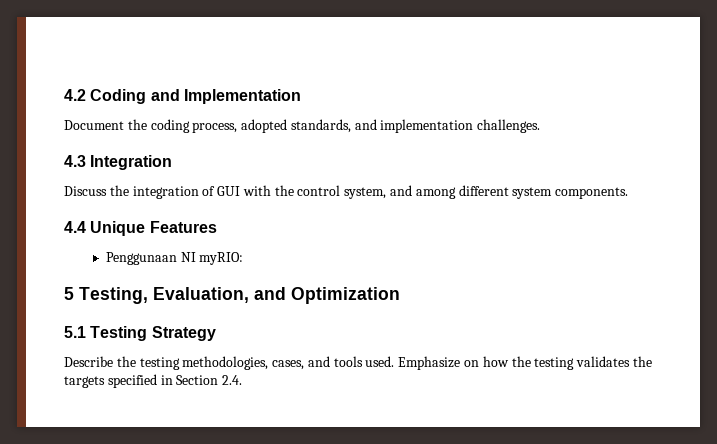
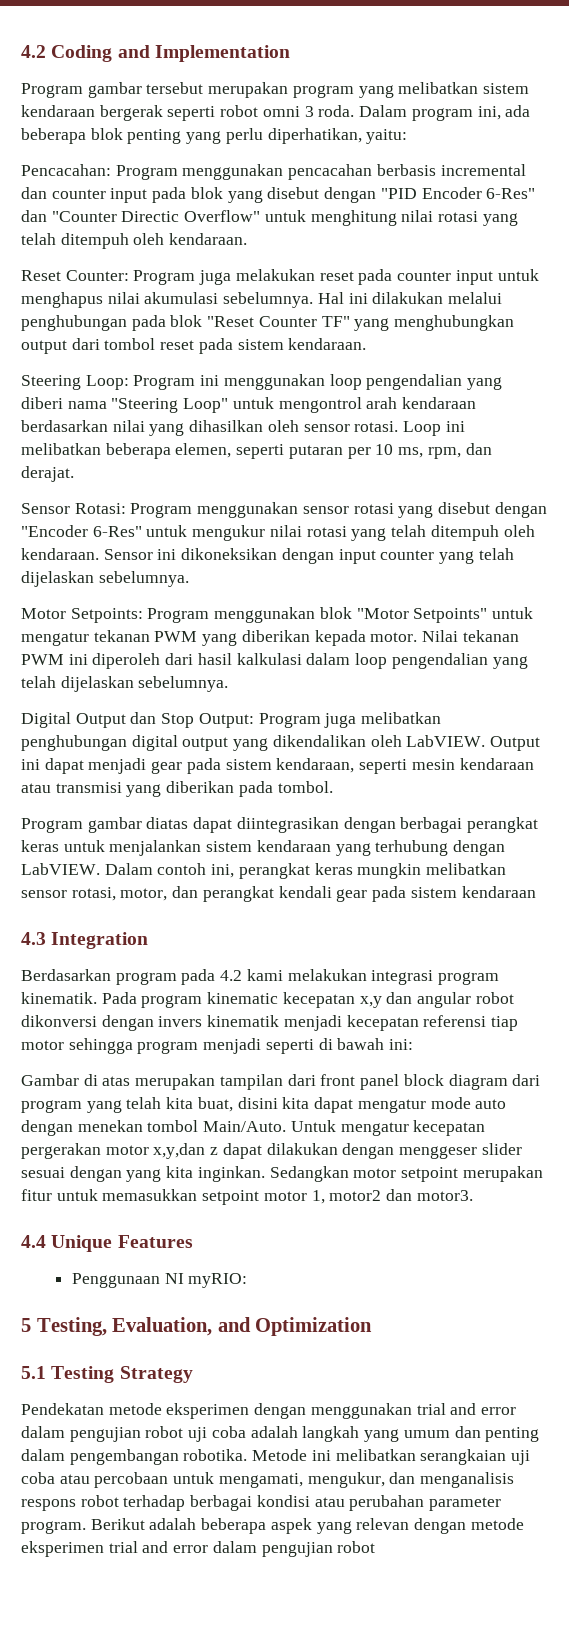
[64,119,541,133] [64,155,173,170] [64,185,629,199] Document the coding process, adopted standards, and implementation challenges. // 4.3 Integration // Discuss the integration of GUI with the control system, and among different system components. -> [21,82,530,98] [21,105,531,121] [21,128,408,144] [21,164,526,180] [21,187,536,203] [21,210,518,226] [21,233,248,249] [21,269,539,285] [21,292,503,308] [21,315,515,331] [21,338,367,354] [21,374,503,390] [21,397,477,413] [21,420,465,436] [21,443,492,459] [21,466,74,482] [21,502,547,518] [21,525,535,541] [21,548,514,564] [21,571,189,587] [21,607,534,623] [21,630,519,646] [21,653,528,669] [21,676,229,692] [21,712,442,728] [21,735,541,751] [21,758,534,774] [21,781,333,797] [21,817,539,833] [21,840,506,856] [21,863,507,879] [21,886,536,902] [21,932,149,949] [21,969,500,985] [21,992,514,1008] [21,1015,519,1031] [21,1038,414,1054] [21,1074,541,1090] [21,1097,507,1113] [21,1120,486,1136] [21,1143,522,1159] [21,1166,543,1182] [21,1189,473,1205] Program gambar tersebut merupakan program yang melibatkan sistem kendaraan bergerak seperti robot omni 3 roda. Dalam program ini, ada beberapa blok penting yang perlu diperhatikan, yaitu: // Pencacahan: Program menggunakan pencacahan berbasis incremental dan counter input pada blok yang disebut dengan "PID Encoder 6-Res" dan "Counter Directic Overflow" untuk menghitung nilai rotasi yang telah ditempuh oleh kendaraan. // Reset Counter: Program juga melakukan reset pada counter input untuk menghapus nilai akumulasi sebelumnya. Hal ini dilakukan melalui penghubungan pada blok "Reset Counter TF" yang menghubungkan output dari tombol reset pada sistem kendaraan. // Steering Loop: Program ini menggunakan loop pengendalian yang diberi nama "Steering Loop" untuk mengontrol arah kendaraan berdasarkan nilai yang dihasilkan oleh sensor rotasi. Loop ini melibatkan beberapa elemen, seperti putaran per 10 ms, rpm, dan derajat. // Sensor Rotasi: Program menggunakan sensor rotasi yang disebut dengan "Encoder 6-Res" untuk mengukur nilai rotasi yang telah ditempuh oleh kendaraan. Sensor ini dikoneksikan dengan input counter yang telah dijelaskan sebelumnya. // Motor Setpoints: Program menggunakan blok "Motor Setpoints" untuk mengatur tekanan PWM yang diberikan kepada motor. Nilai tekanan PWM ini diperoleh dari hasil kalkulasi dalam loop pengendalian yang telah dijelaskan sebelumnya. // Digital Output dan Stop Output: Program juga melibatkan penghubungan digital output yang dikendalikan oleh LabVIEW. Output ini dapat menjadi gear pada sistem kendaraan, seperti mesin kendaraan atau transmisi yang diberikan pada tombol. // Program gambar diatas dapat diintegrasikan dengan berbagai perangkat keras untuk menjalankan sistem kendaraan yang terhubung dengan LabVIEW. Dalam contoh ini, perangkat keras mungkin melibatkan sensor rotasi, motor, dan perangkat kendali gear pada sistem kendaraan // 4.3 Integration // Berdasarkan program pada 4.2 kami melakukan integrasi program kinematik. Pada program kinematic kecepatan x,y dan angular robot dikonversi dengan invers kinematik menjadi kecepatan referensi tiap motor sehingga program menjadi seperti di bawah ini: // Gambar di atas merupakan tampilan dari front panel block diagram dari program yang telah kita buat, disini kita dapat mengatur mode auto dengan menekan tombol Main/Auto. Untuk mengatur kecepatan pergerakan motor x,y,dan z dapat dilakukan dengan menggeser slider sesuai dengan yang kita inginkan. Sedangkan motor setpoint merupakan fitur untuk memasukkan setpoint motor 1, motor2 dan motor3.
[64,356,652,370] [64,374,243,388] Describe the testing methodologies, cases, and tools used. Emphasize on how the testing validates the targets specified in Section 2.4. -> [21,1403,517,1419] [21,1426,540,1442] [21,1449,531,1465] [21,1472,515,1488] [21,1495,502,1511] [21,1518,524,1534] [21,1541,376,1557] Pendekatan metode eksperimen dengan menggunakan trial and error dalam pengujian robot uji coba adalah langkah yang umum dan penting dalam pengembangan robotika. Metode ini melibatkan serangkaian uji coba atau percobaan untuk mengamati, mengukur, dan menganalisis respons robot terhadap berbagai kondisi atau perubahan parameter program. Berikut adalah beberapa aspek yang relevan dengan metode eksperimen trial and error dalam pengujian robot

